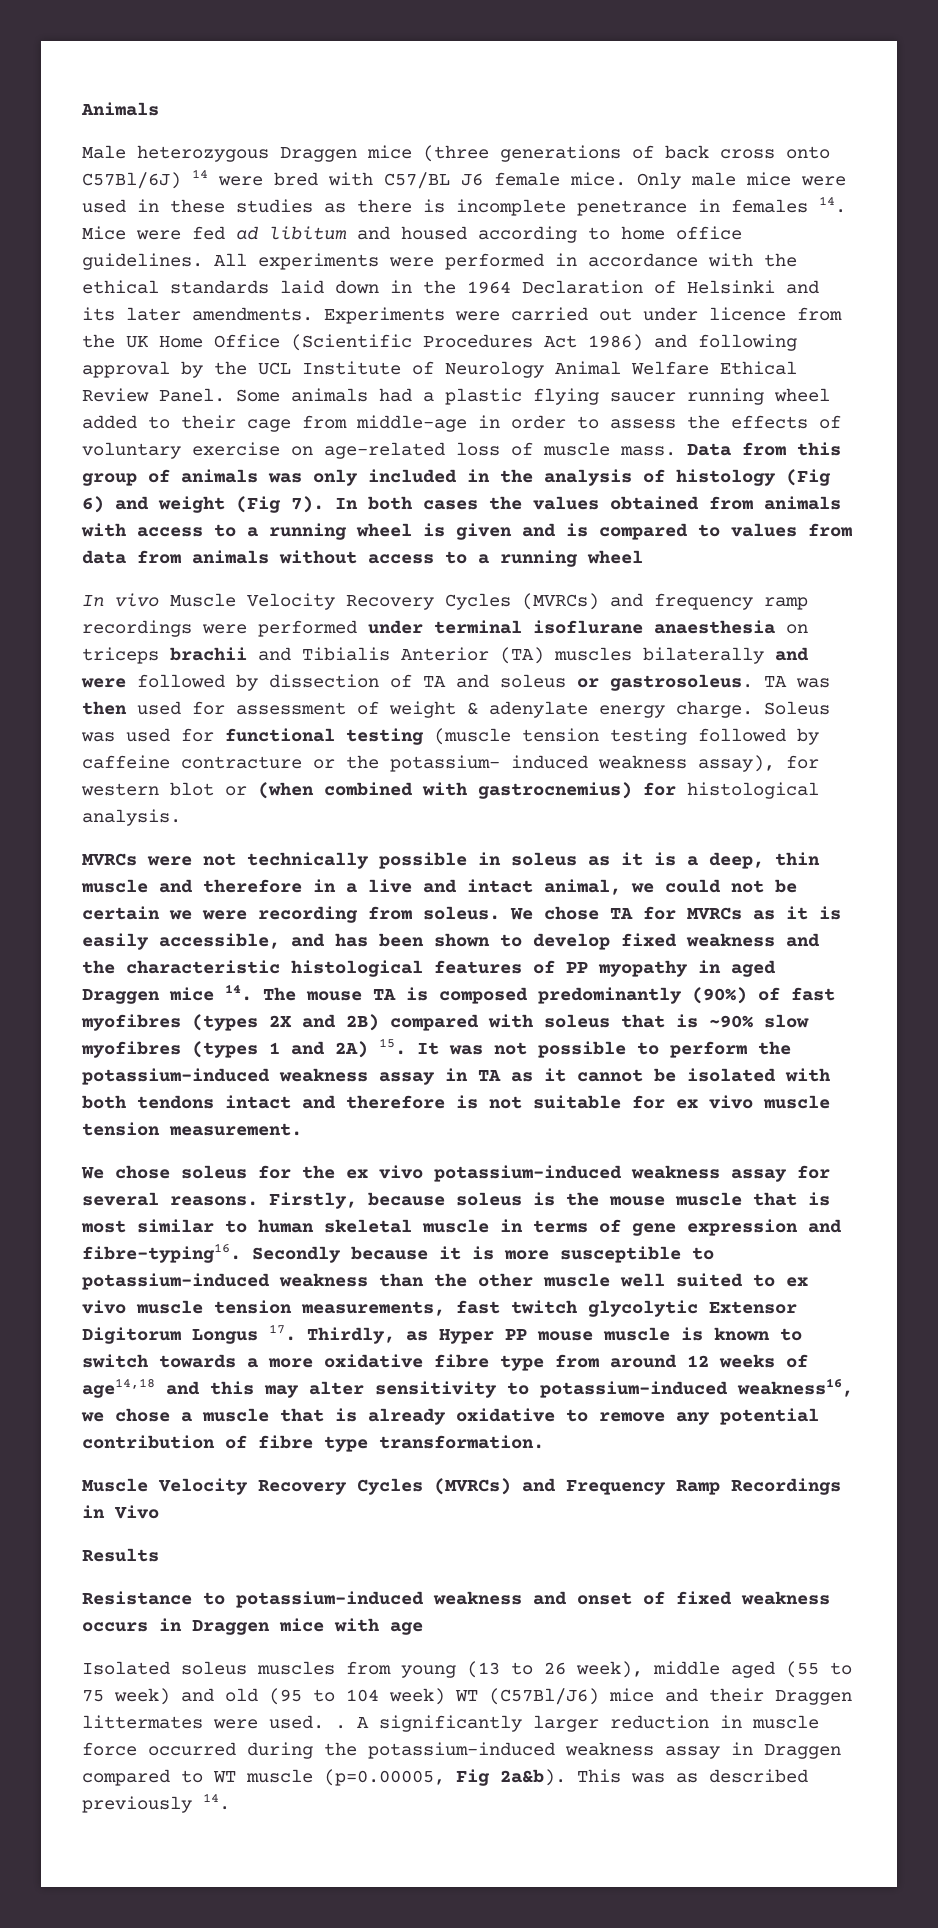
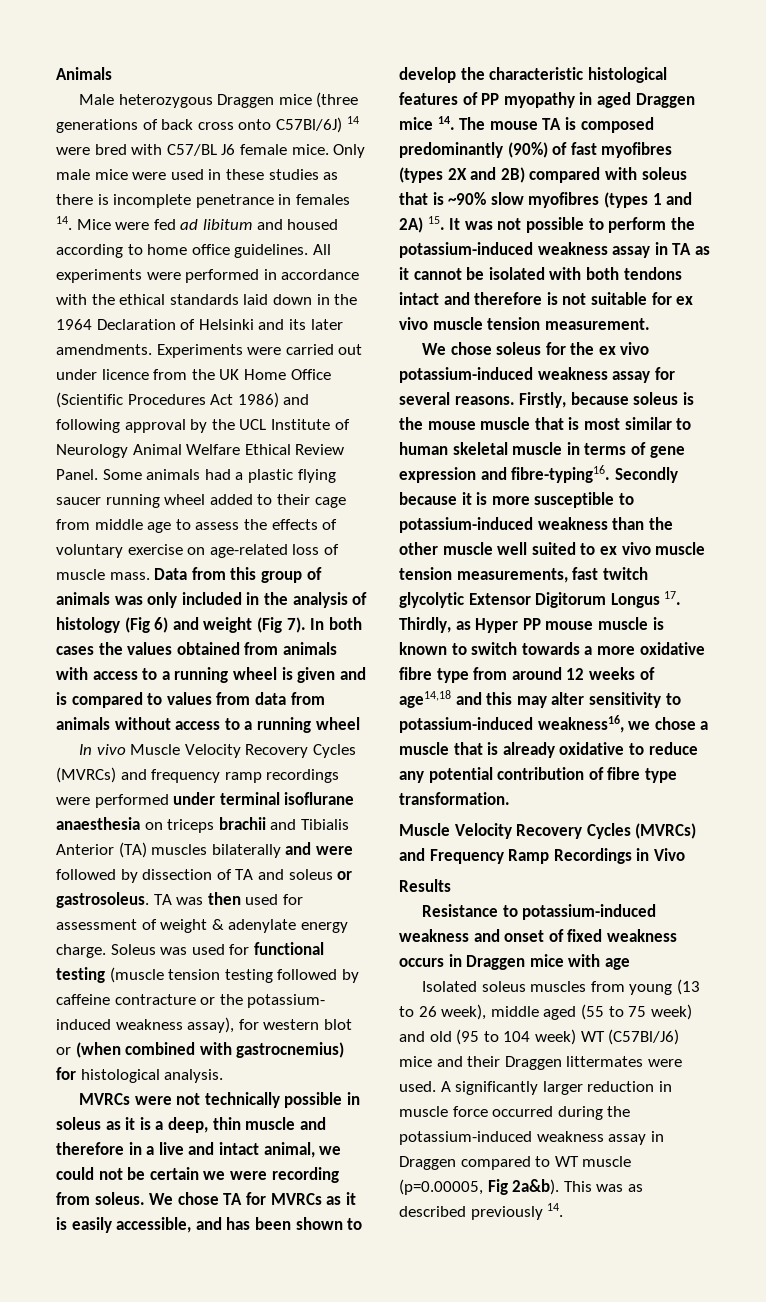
[356,415,566,432] middle-age in order -> [94,519,172,533] middle age
[621,933,820,947] fixed weakness and -> (456, 75) none
[599,1412,665,1422] remove -> [648,742,698,755] reduce
[335,1725,346,1729] . -> (436, 1086) none

